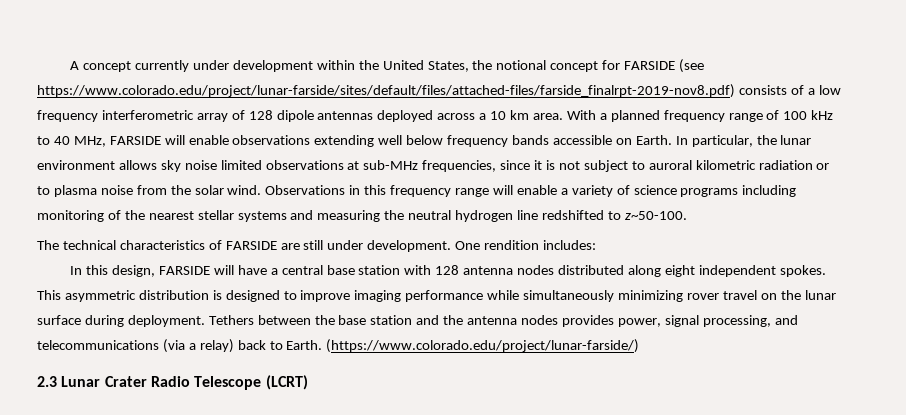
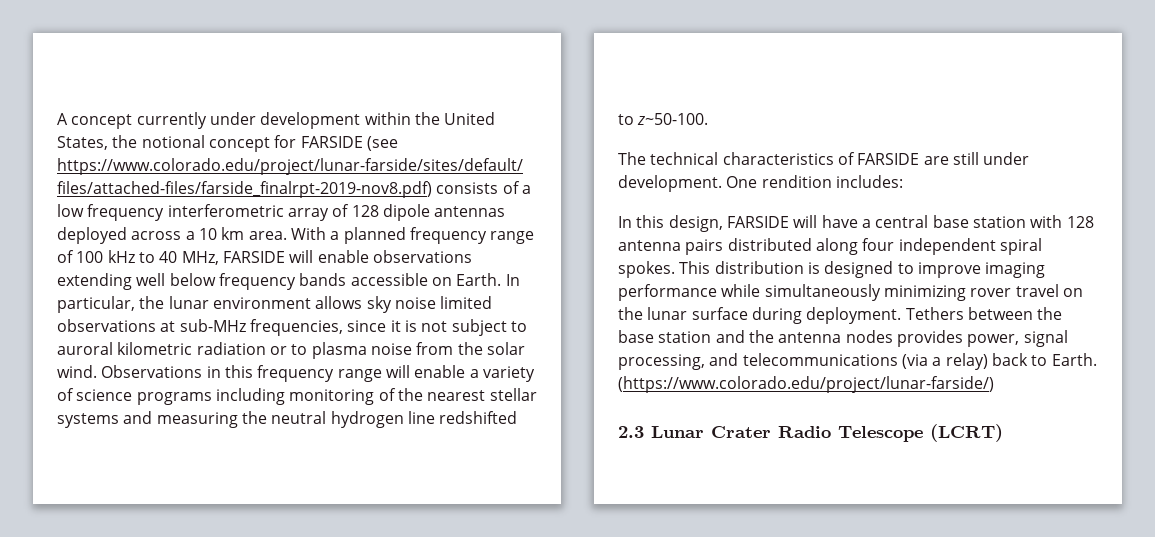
[517,265,555,275] nodes -> [685,239,724,255] pairs
[664,265,776,277] eight independent -> [862,238,1042,255] four independent spiral
[64,290,136,302] asymmetric -> (711, 267) none

